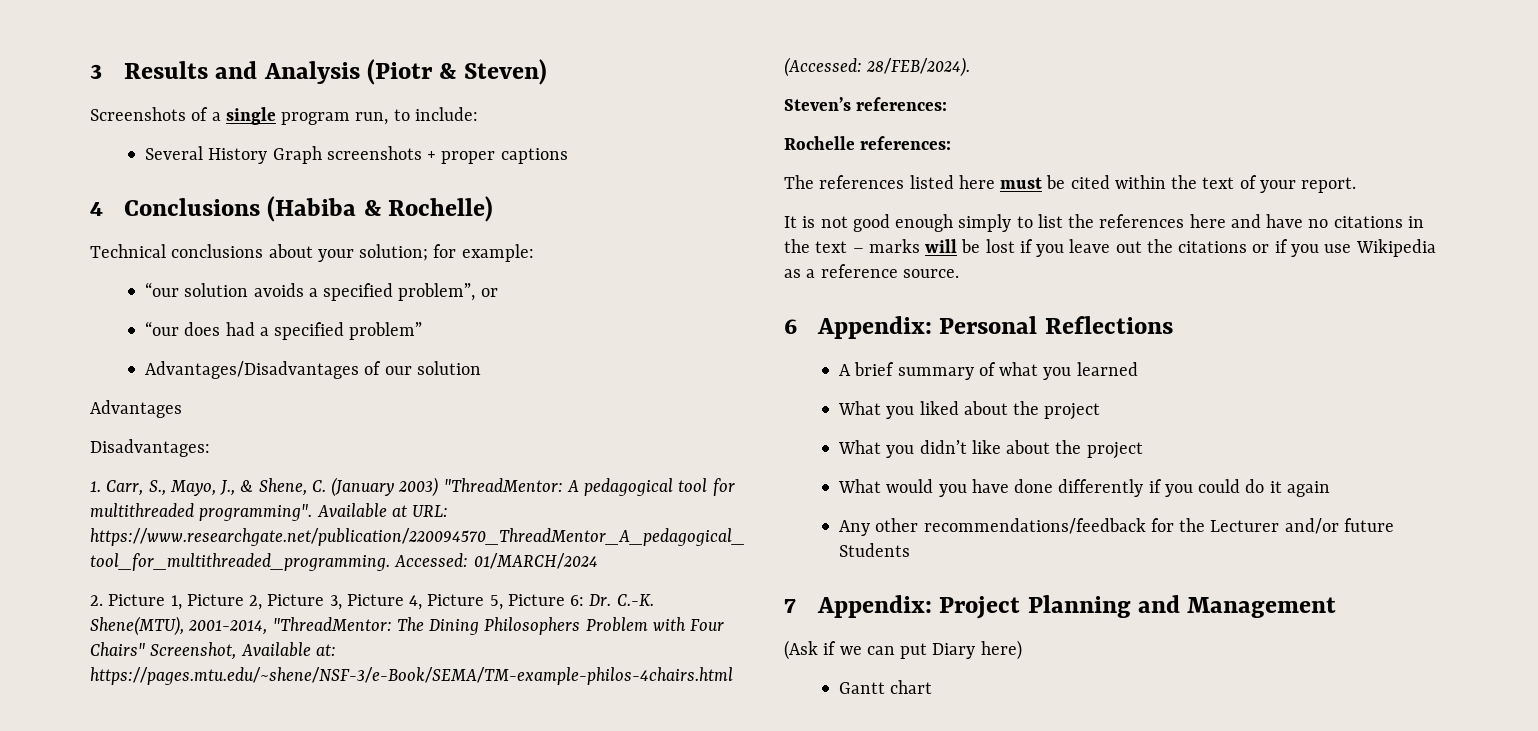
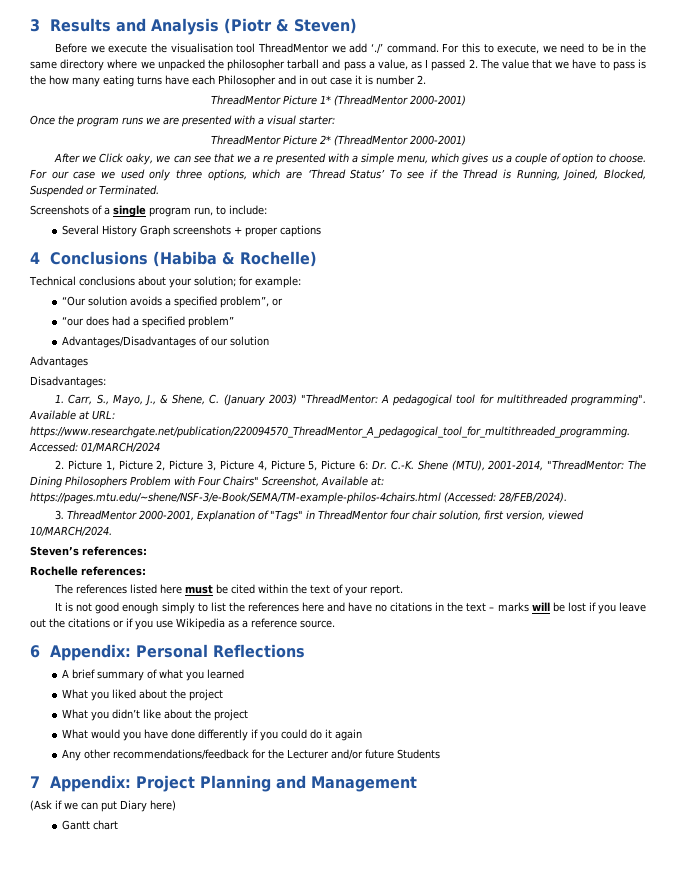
(547, 72) none -> [55,43,647,54] [30,59,646,71] [30,75,426,87] [210,95,466,106] [30,115,335,127] [210,135,466,146] [54,153,647,165] [30,169,647,181] [30,185,159,197] // Before we execute the visualisation tool ThreadMentor we add ‘./’ command. For this to execute, we need to be in the same directory where we unpacked the philosopher tarball and pass a value, as I passed 2. The value that we have to pass is the how many eating turns have each Philosopher and in out case it is number 2. // ThreadMentor Picture 1* (ThreadMentor 2000-2001) // Once the program runs we are presented with a visual starter: // ThreadMentor Picture 2* (ThreadMentor 2000-2001) // After we Click oaky, we can see that we a re presented with a simple menu, which gives us a couple of option to choose. For our case we used only three options, which are ‘Thread Status’ To see if the Thread is Running, Joined, Blocked, Suspended or Terminated.
[145,282,180,297] “our -> [61,296,86,306] “Our
[90,616,184,636] Shene(MTU), -> [417,460,485,471] Shene (MTU),
(971, 67) none -> [55,510,585,522] [30,526,112,537] // 3. ThreadMentor 2000-2001, Explanation of "Tags" in ThreadMentor four chair solution, first version, viewed 10/MARCH/2024.

